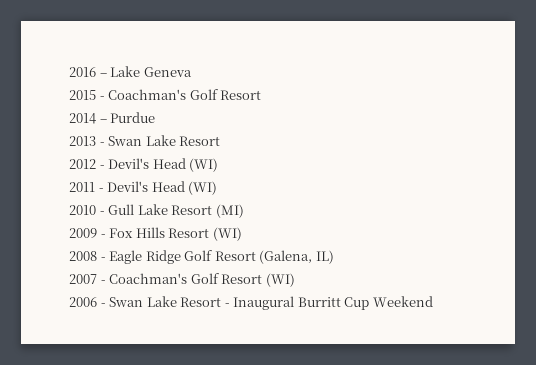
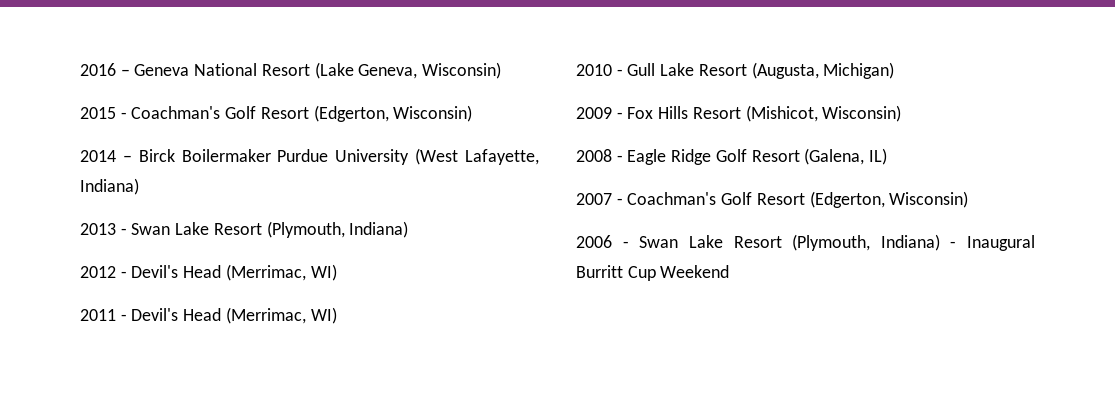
[110,66,141,77] Lake -> (130, 72) none
(192, 72) none -> [194,62,502,79] National Resort (Lake Geneva, Wisconsin)
(262, 95) none -> [313,105,473,122] (Edgerton, Wisconsin)
(107, 121) none -> [138,149,271,162] Birck Boilermaker
(156, 117) none -> [335,148,539,165] [80,178,139,195] University (West Lafayette, Indiana)
(221, 141) none -> [266,221,409,238] (Plymouth, Indiana)
[189,158,219,172] (WI) -> [225,264,337,281] (Merrimac, WI)
[188,181,218,195] (WI) -> [225,307,337,324] (Merrimac, WI)
[215,204,244,218] (MI) -> [751,62,895,79] (Augusta, Michigan)
[212,227,242,241] (WI) -> [745,105,902,122] (Mishicot, Wisconsin)
[265,273,295,287] (WI) -> [809,191,969,208] (Edgerton, Wisconsin)
(222, 302) none -> [792,234,940,251] (Plymouth, Indiana)

